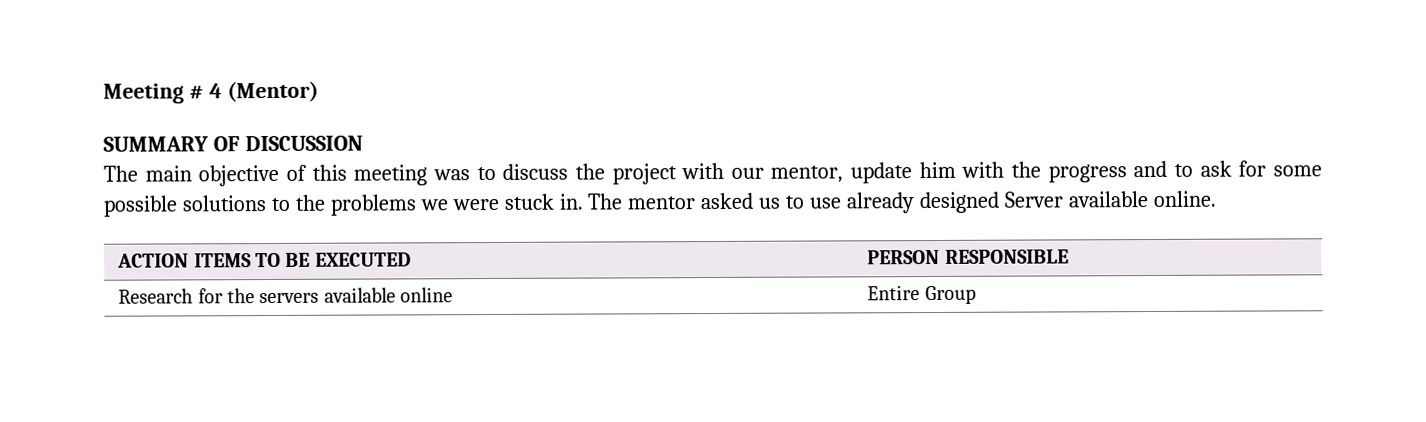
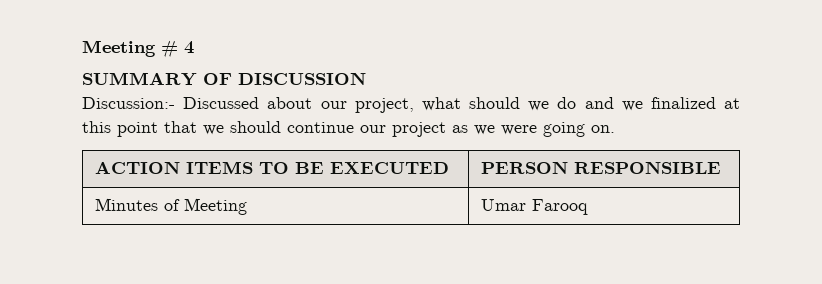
[226,80,319,103] (Mentor) -> (194, 47) none
[103,160,1323,187] [103,190,1216,217] The main objective of this meeting was to discuss the project with our mentor, update him with the progress and to ask for some possible solutions to the problems we were stuck in. The mentor asked us to use already designed Server available online. -> [82,97,740,113] [82,121,615,137] Discussion:- Discussed about our project, what should we do and we finalized at this point that we should continue our project as we were going on.
[118,287,454,304] [867,285,976,305] Research for the servers available online | Entire Group -> [95,198,248,215] [481,199,589,215] Minutes of Meeting | Umar Farooq

